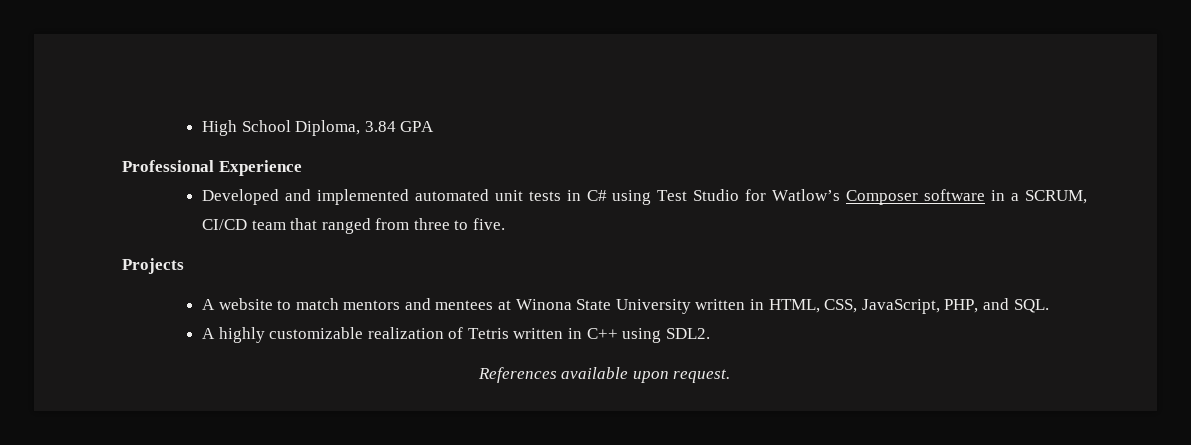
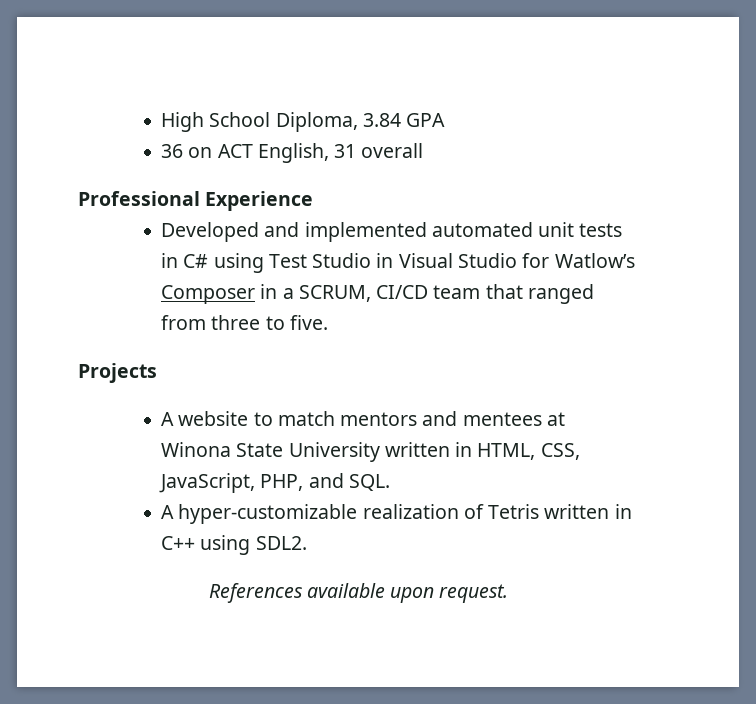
(435, 126) none -> [161,143,424,163] // 36 on ACT English, 31 overall
(740, 195) none -> [376,253,518,268] in Visual Studio
[924,189,986,201] software -> (256, 294) none
[218,327,364,343] highly customizable -> [178,504,358,524] hyper-customizable

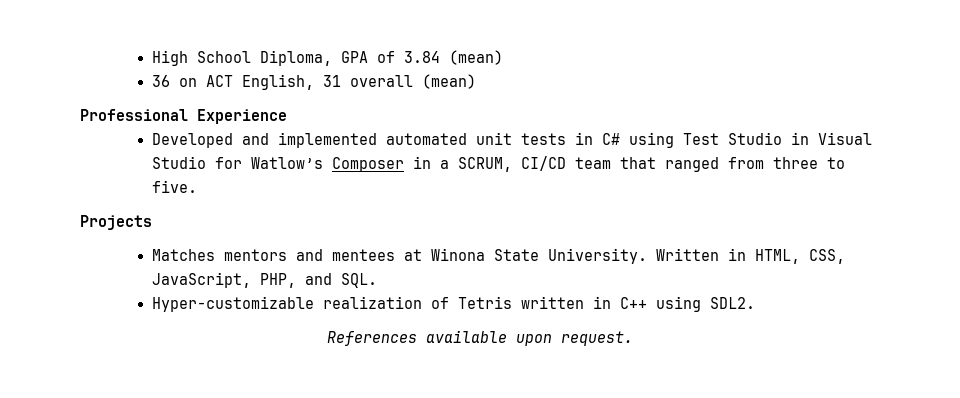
[362,113,446,127] 3.84 GPA -> [340,50,503,65] GPA of 3.84 (mean)
(424, 150) none -> [421,74,476,89] (mean)
[161,411,335,426] A website to match -> [151,249,215,261] Matches
[288,442,450,462] University written -> [547,248,719,264] University. Written
[161,504,358,524] A hyper-customizable -> [151,296,314,312] Hyper-customizable

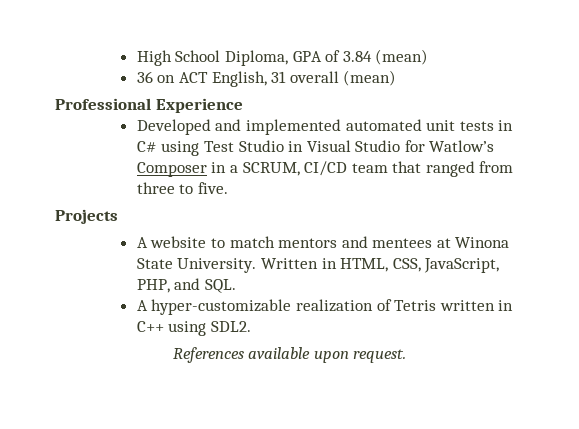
[151,249,215,261] Matches -> [136,236,275,248] A website to match
[151,296,314,312] Hyper-customizable -> [136,299,292,315] A hyper-customizable

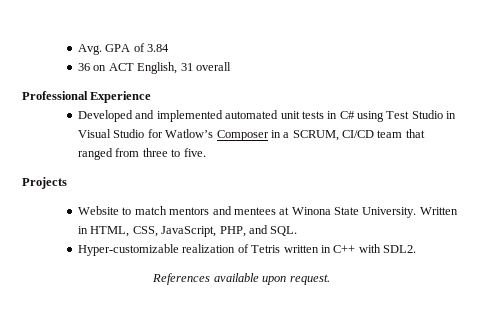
[136,50,288,66] High School Diploma, -> [78,44,103,55] Avg.
[375,49,429,65] (mean) -> (170, 48) none
[343,70,397,86] (mean) -> (231, 66) none
[136,236,207,248] A website -> [78,206,120,215] Website
[136,299,292,315] A hyper-customizable -> [78,244,180,256] Hyper-customizable
[168,321,207,336] using -> [358,244,381,253] with

